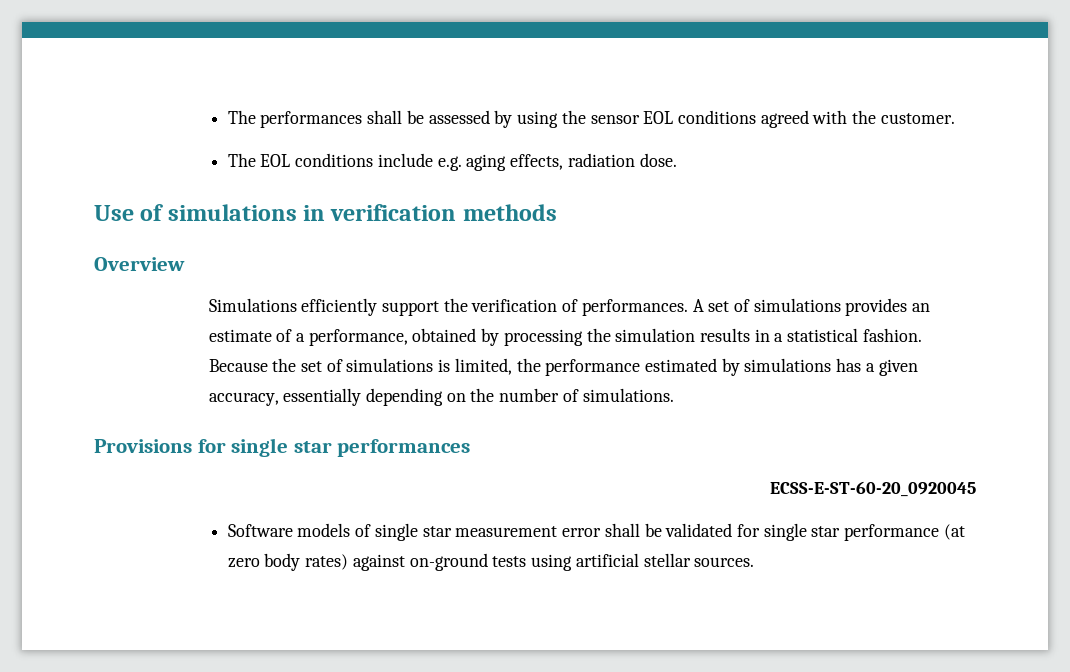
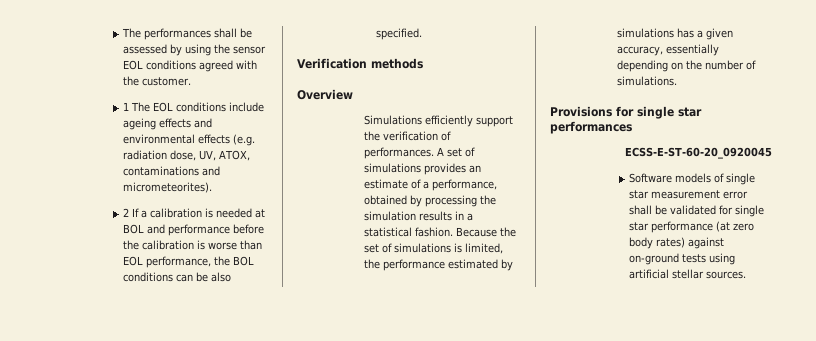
(955, 118) none -> [122,102,129,111] 1
[437,153,677,171] [94,204,457,221] e.g. aging effects, radiation dose. // Use of simulations in verification -> [122,118,212,130] [122,134,255,146] [122,150,250,161] [122,166,220,176] [122,182,212,193] [122,208,265,218] [122,224,264,236] [122,240,262,250] [122,256,254,268] [122,272,231,282] [375,28,422,40] [297,58,367,69] ageing effects and environmental effects (e.g. radiation dose, UV, ATOX, contaminations and micrometeorites). // 2 If a calibration is needed at BOL and performance before the calibration is worse than EOL performance, the BOL conditions can be also specified. // Verification

